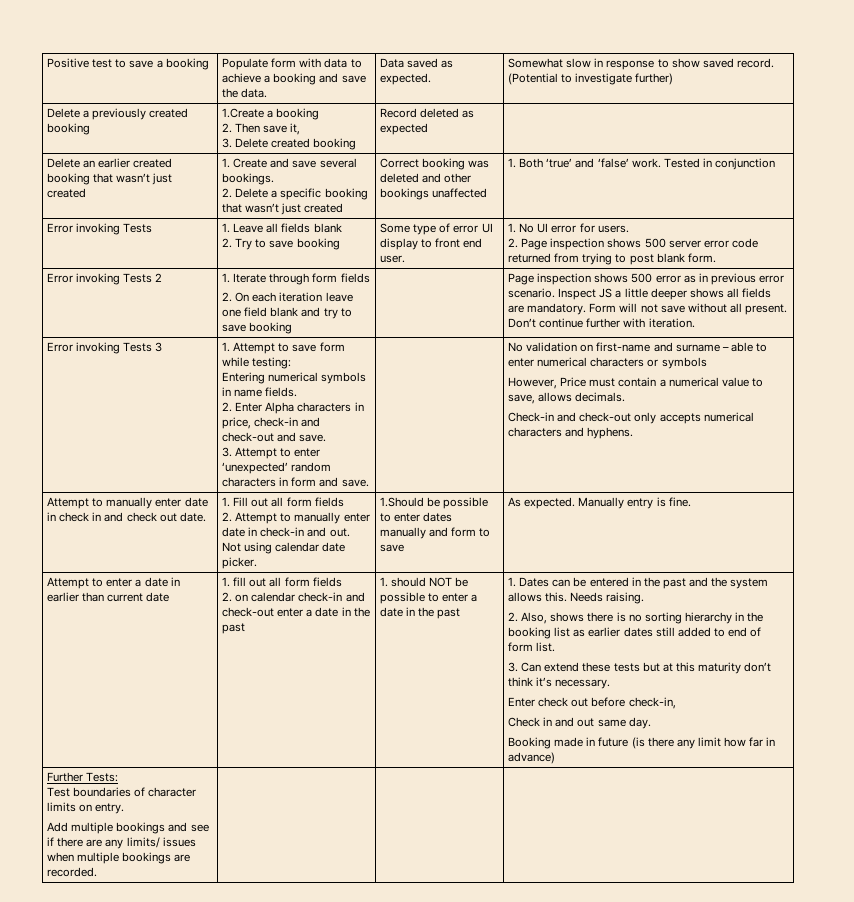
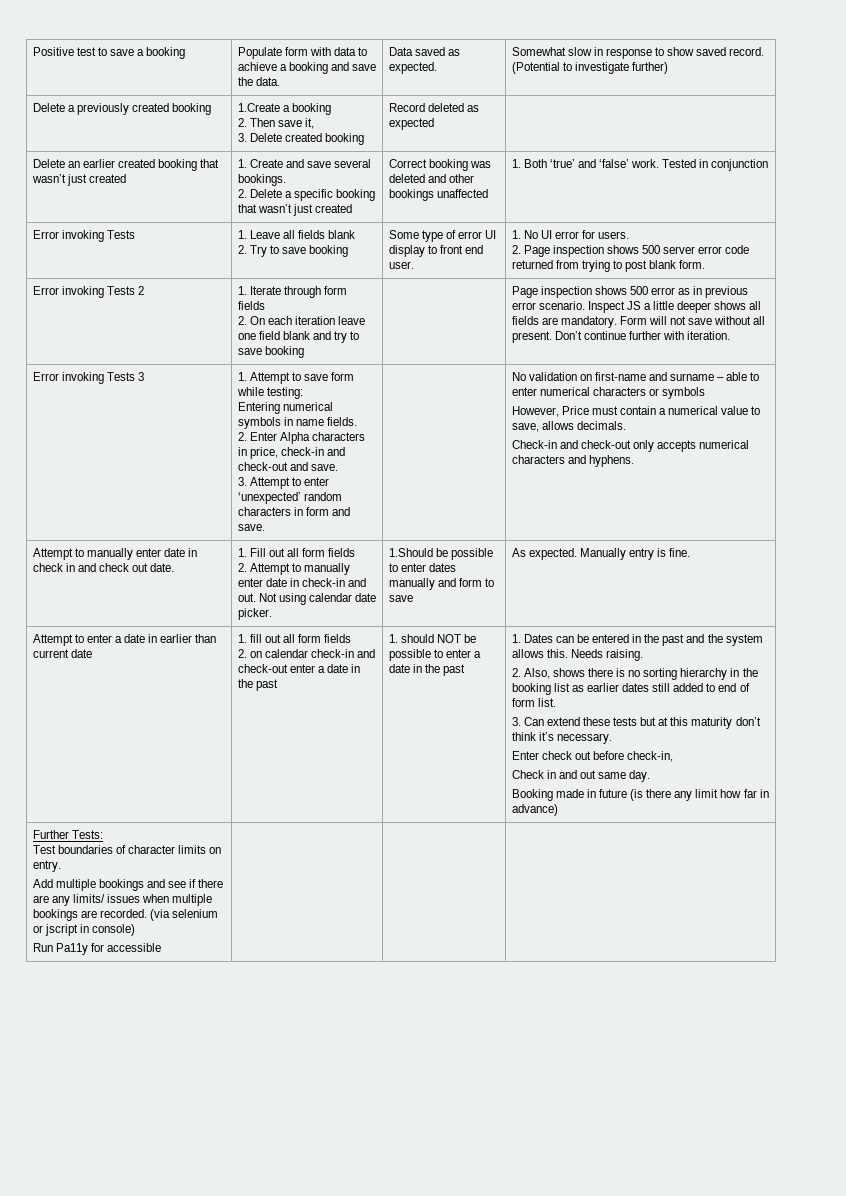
(98, 872) none -> [149,909,219,921] [32,924,135,936] [32,943,161,955] (via selenium or jscript in console) // Run Pa11y for accessible

